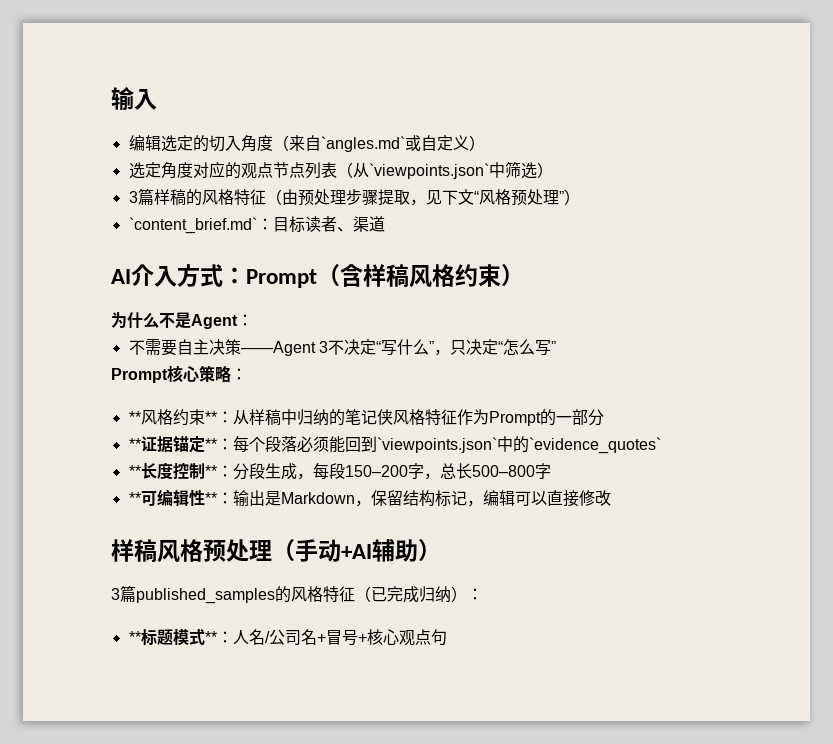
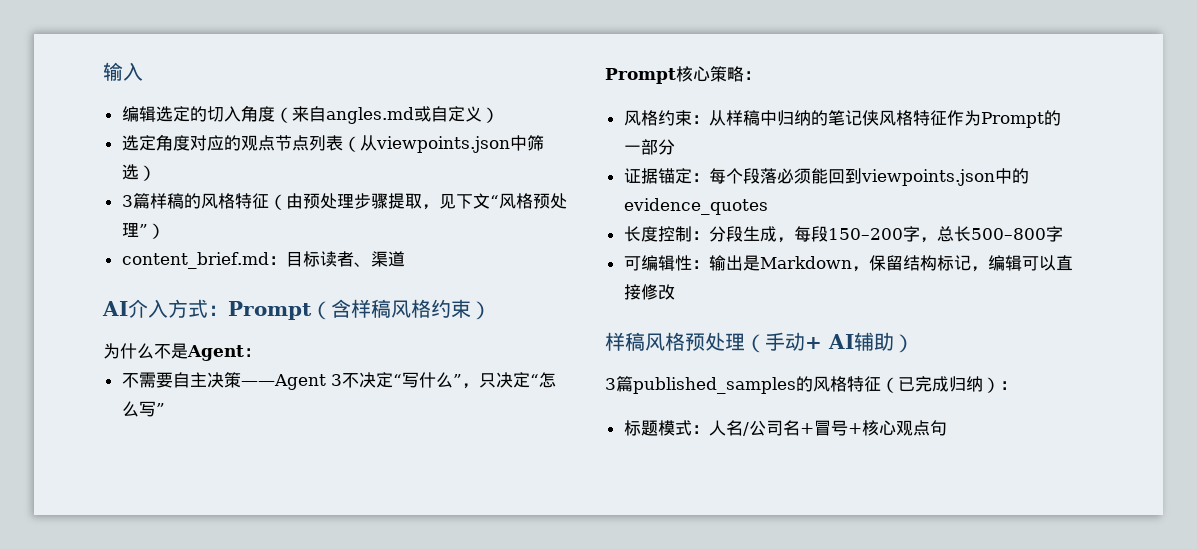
[320,136,405,152] `angles.md` -> [325,107,414,124] angles.md
[368,163,489,179] `viewpoints.json` -> [375,136,510,153] viewpoints.json
[128,217,257,234] `content_brief.md` -> [121,252,269,269] content_brief.md
[128,409,217,426] **风格约束** -> [623,110,692,126] 风格约束
[128,438,141,450] ** -> (675, 147) none
[204,438,217,450] ** -> (692, 176) none
[376,436,661,454] [128,465,141,477] `viewpoints.json`中的`evidence_quotes` // ** -> [860,168,1029,186] [623,198,768,215] viewpoints.json中的evidence_quotes //
[204,465,217,477] ** -> (692, 234) none
[128,492,141,504] ** -> (1063, 234) none
[204,492,217,504] ** -> (692, 263) none
[341,544,372,559] +AI -> [805,334,854,349] + AI
[128,631,141,643] ** -> (1017, 385) none
[204,631,217,643] ** -> (692, 428) none

